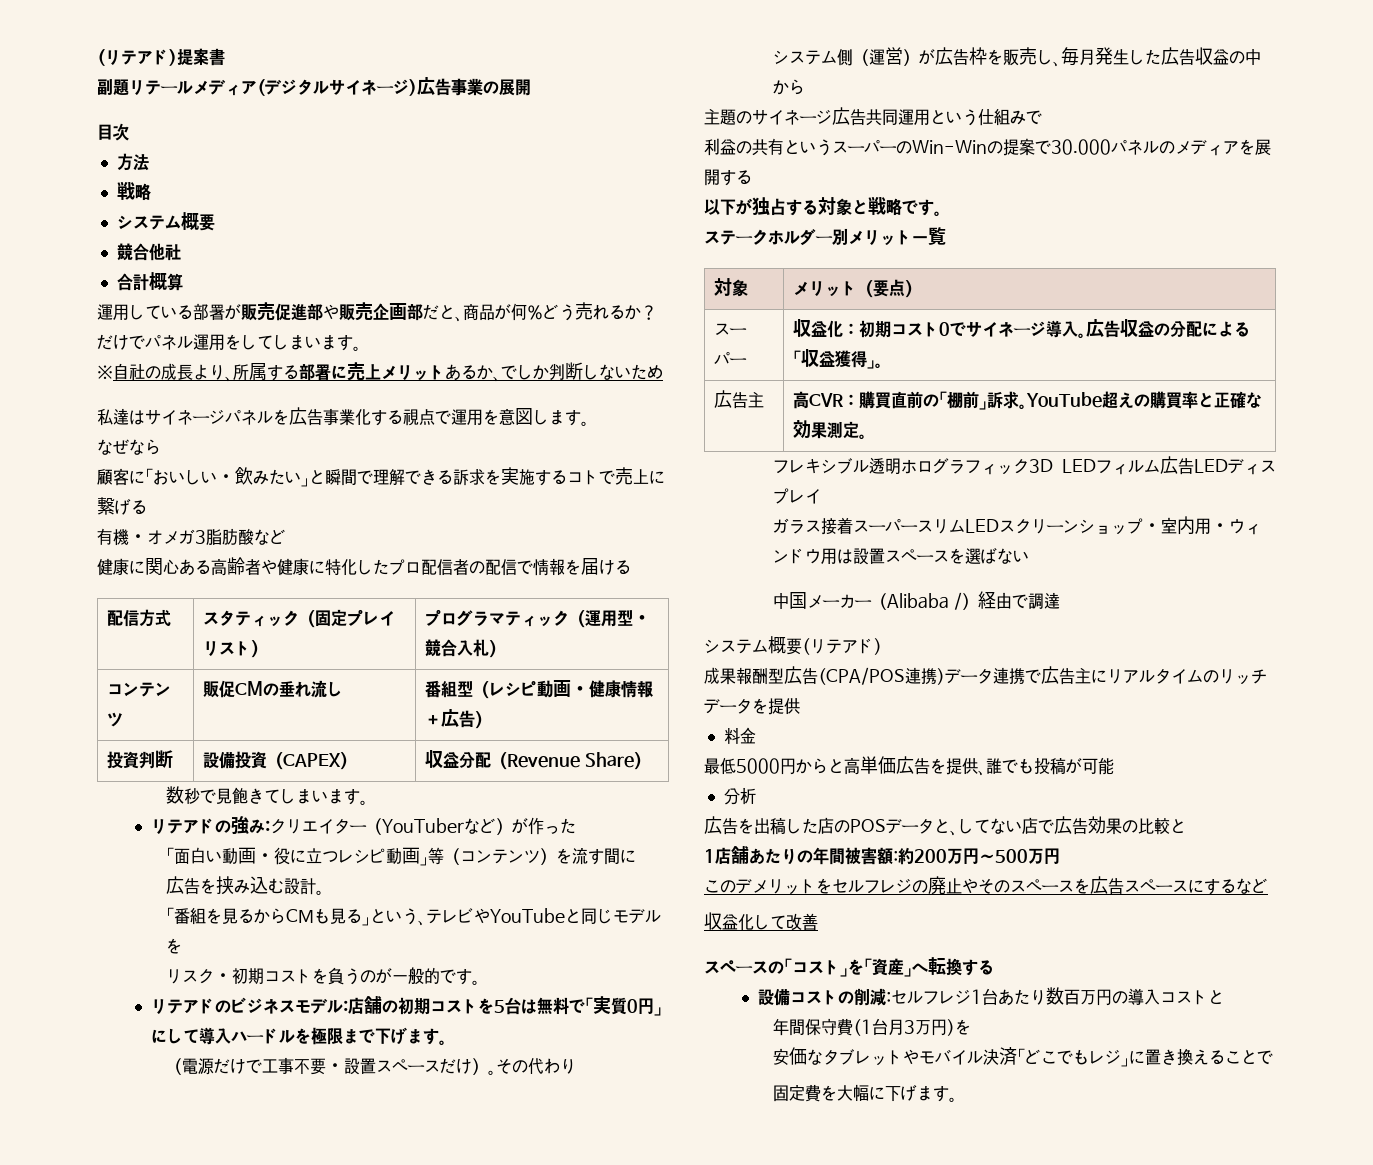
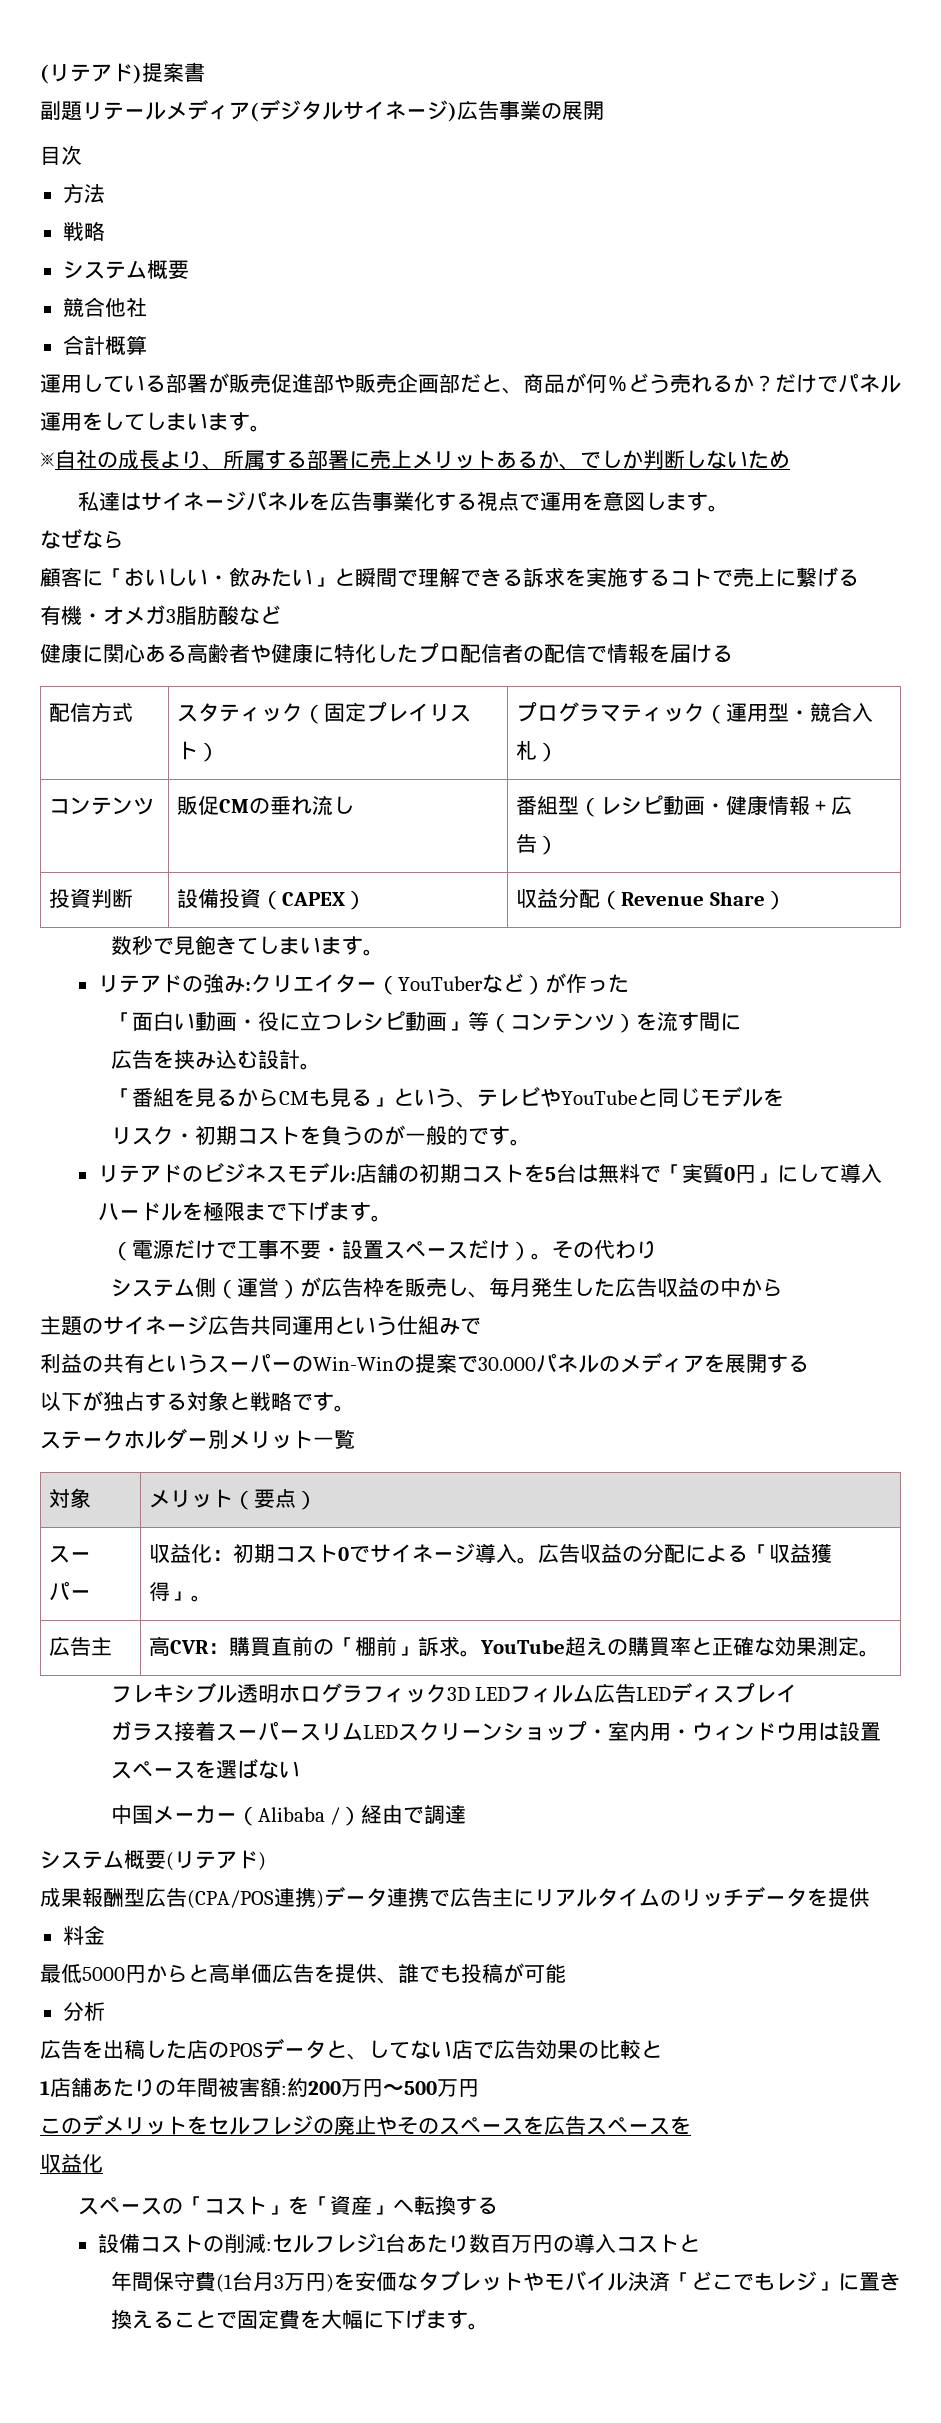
[1188,878,1268,895] [704,912,818,931] にするなど // 収益化して改善 -> [670,2116,691,2135] [40,2153,103,2173] を // 収益化
(972, 1027) // -> (355, 2281) none
(1274, 1057) // -> (237, 2320) none

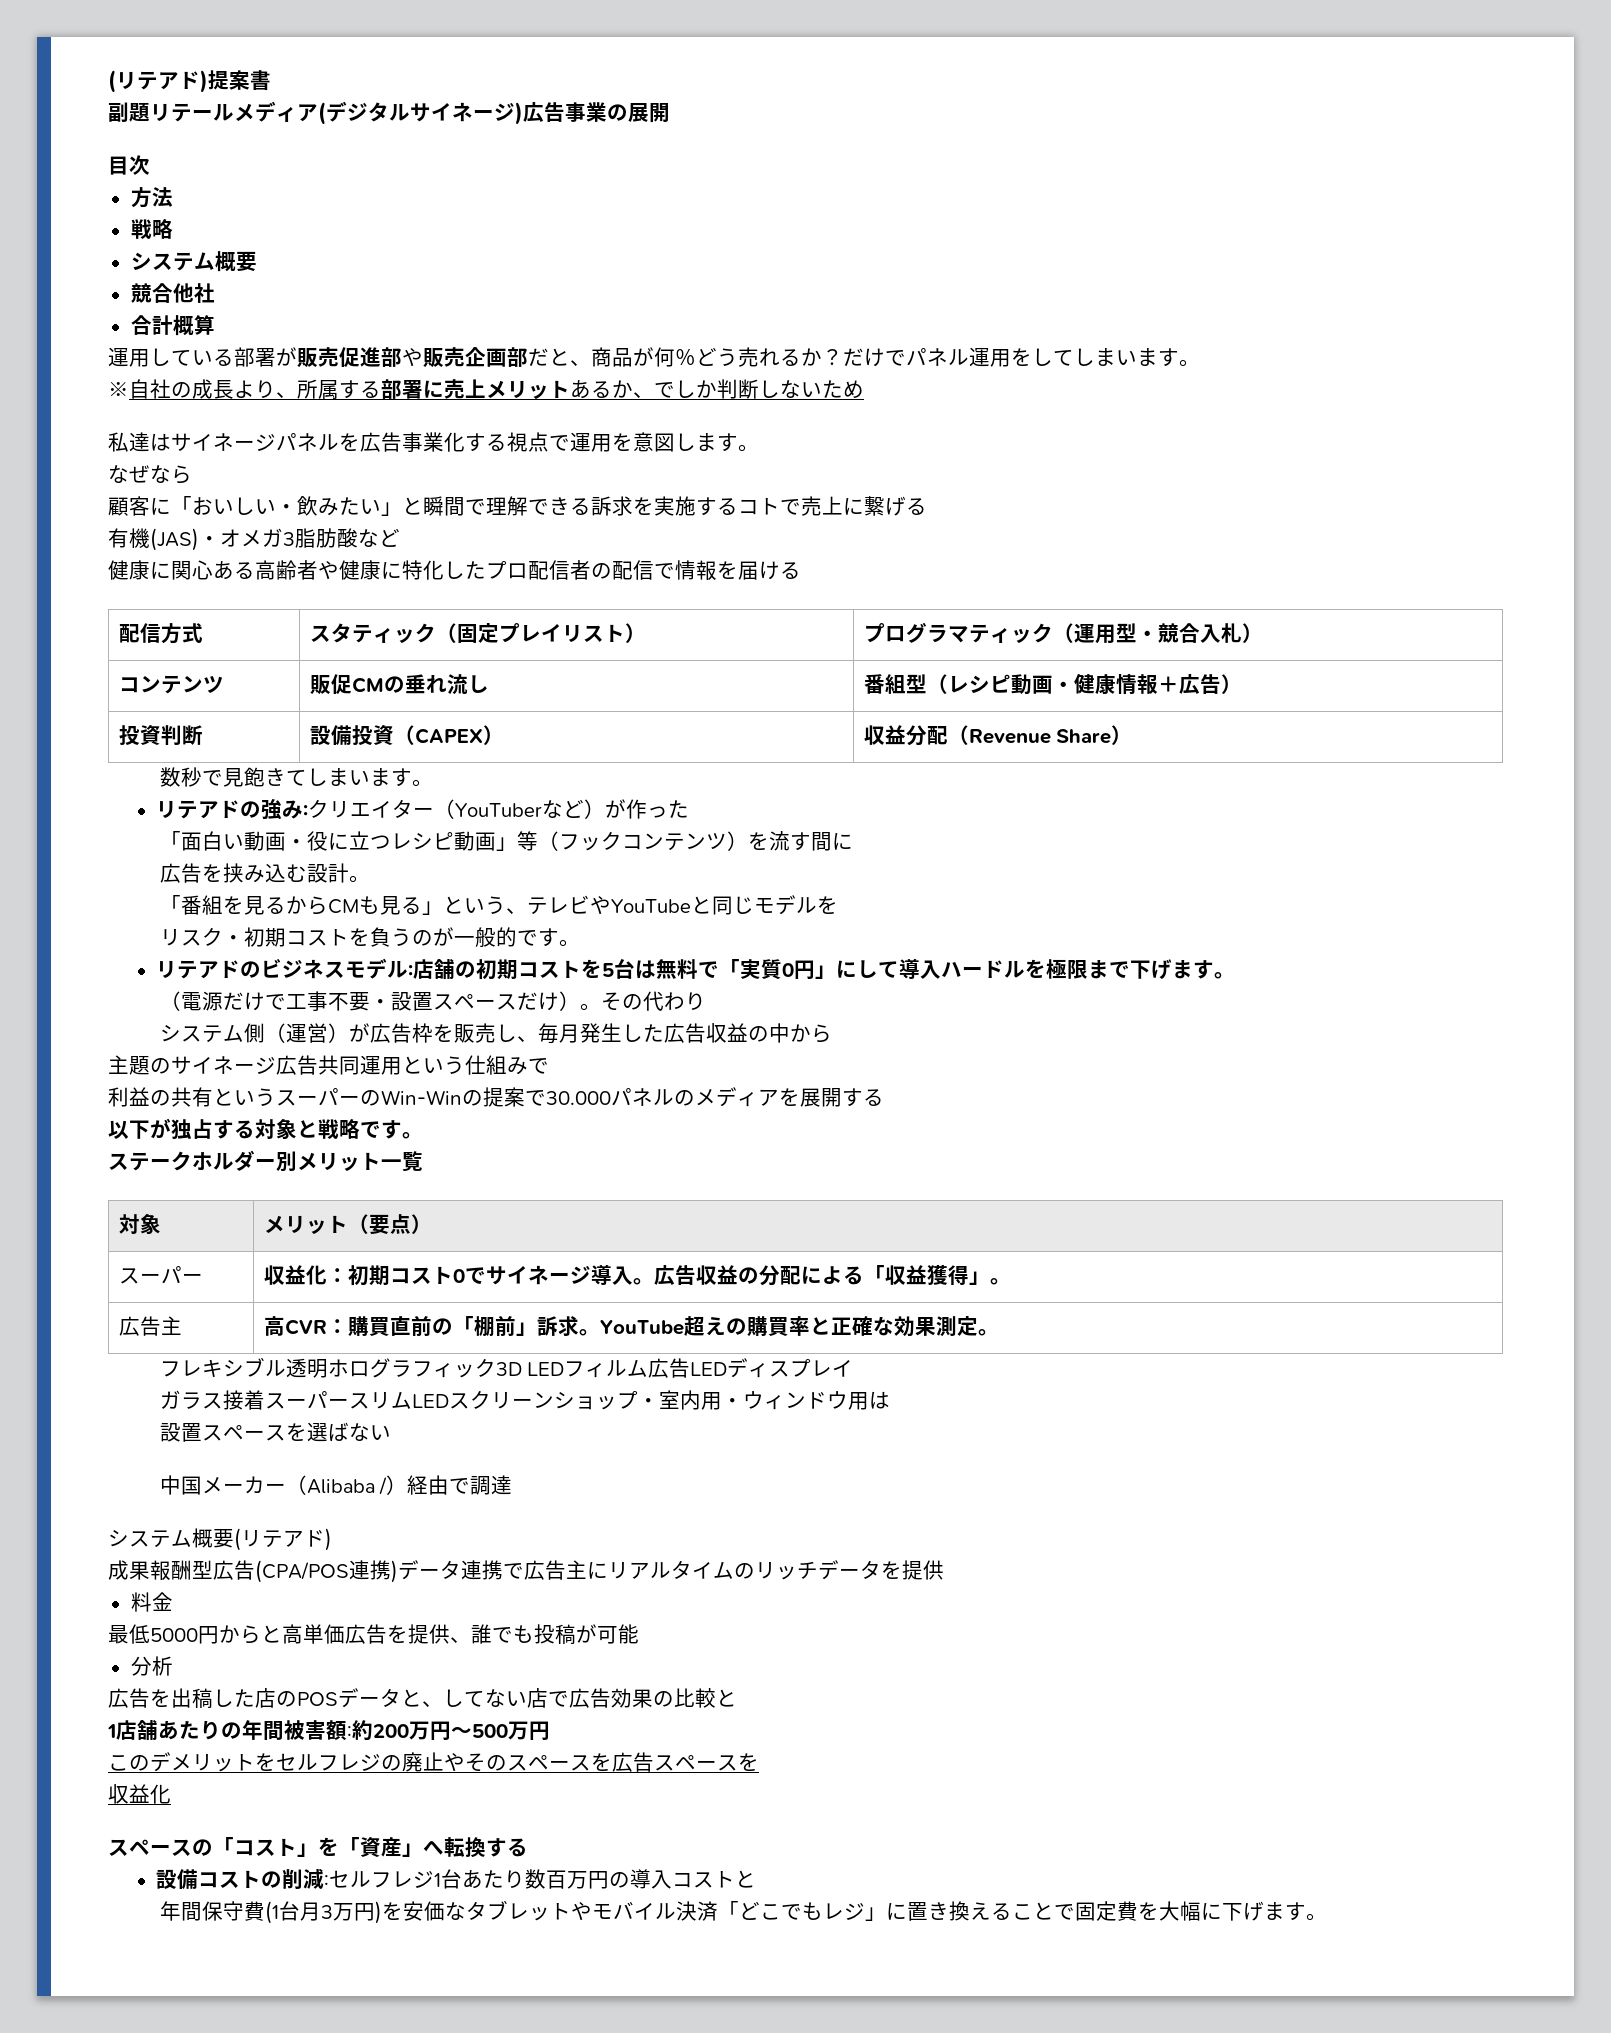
(82, 615) none -> [150,528,199,551] (JAS)
(510, 1023) none -> [558,831,622,851] フック
(839, 1731) none -> (890, 1400) //

